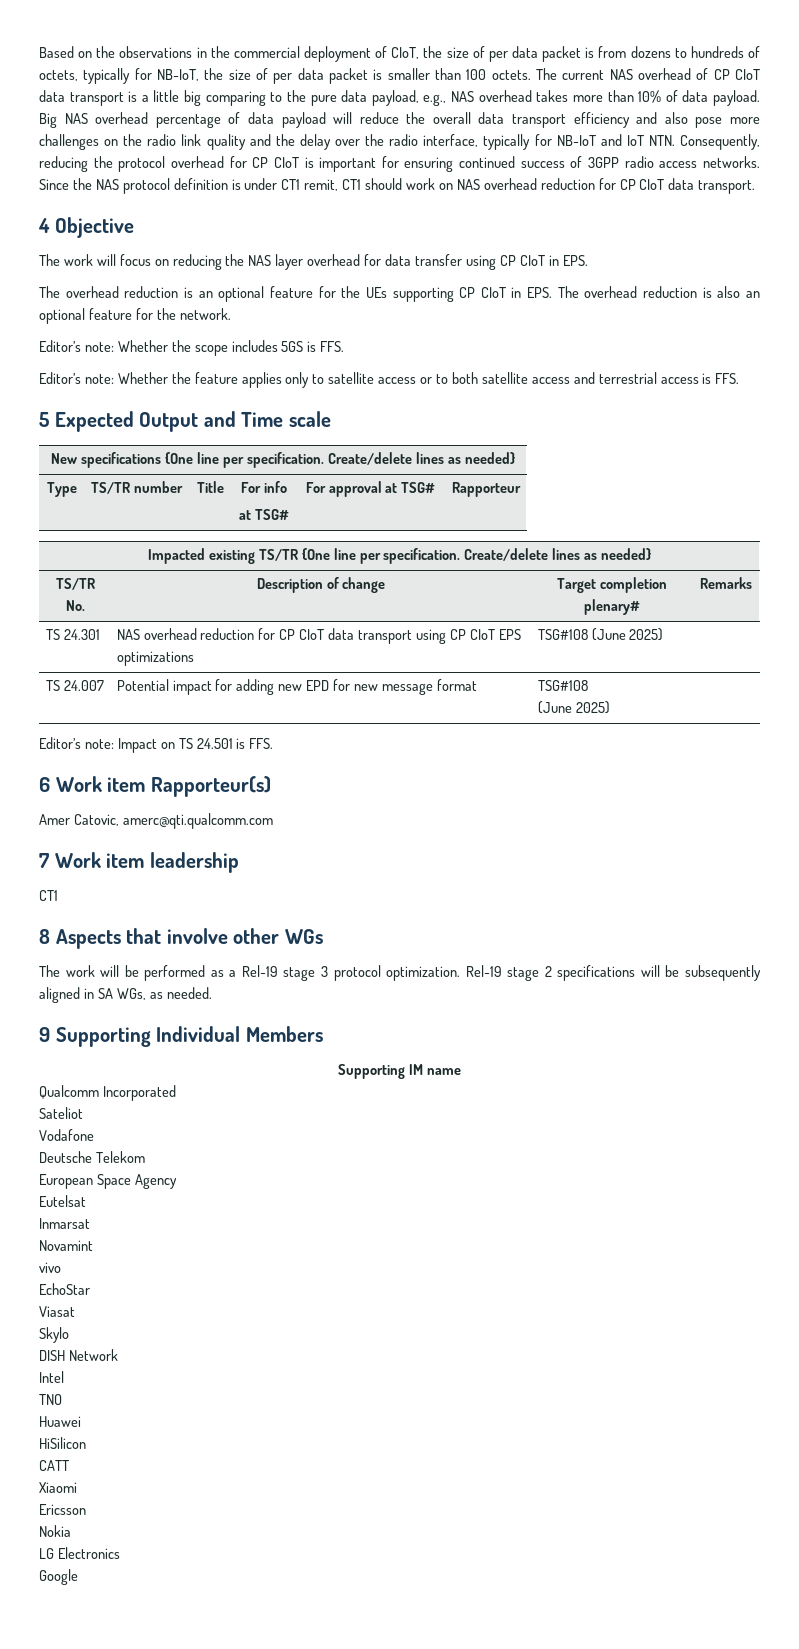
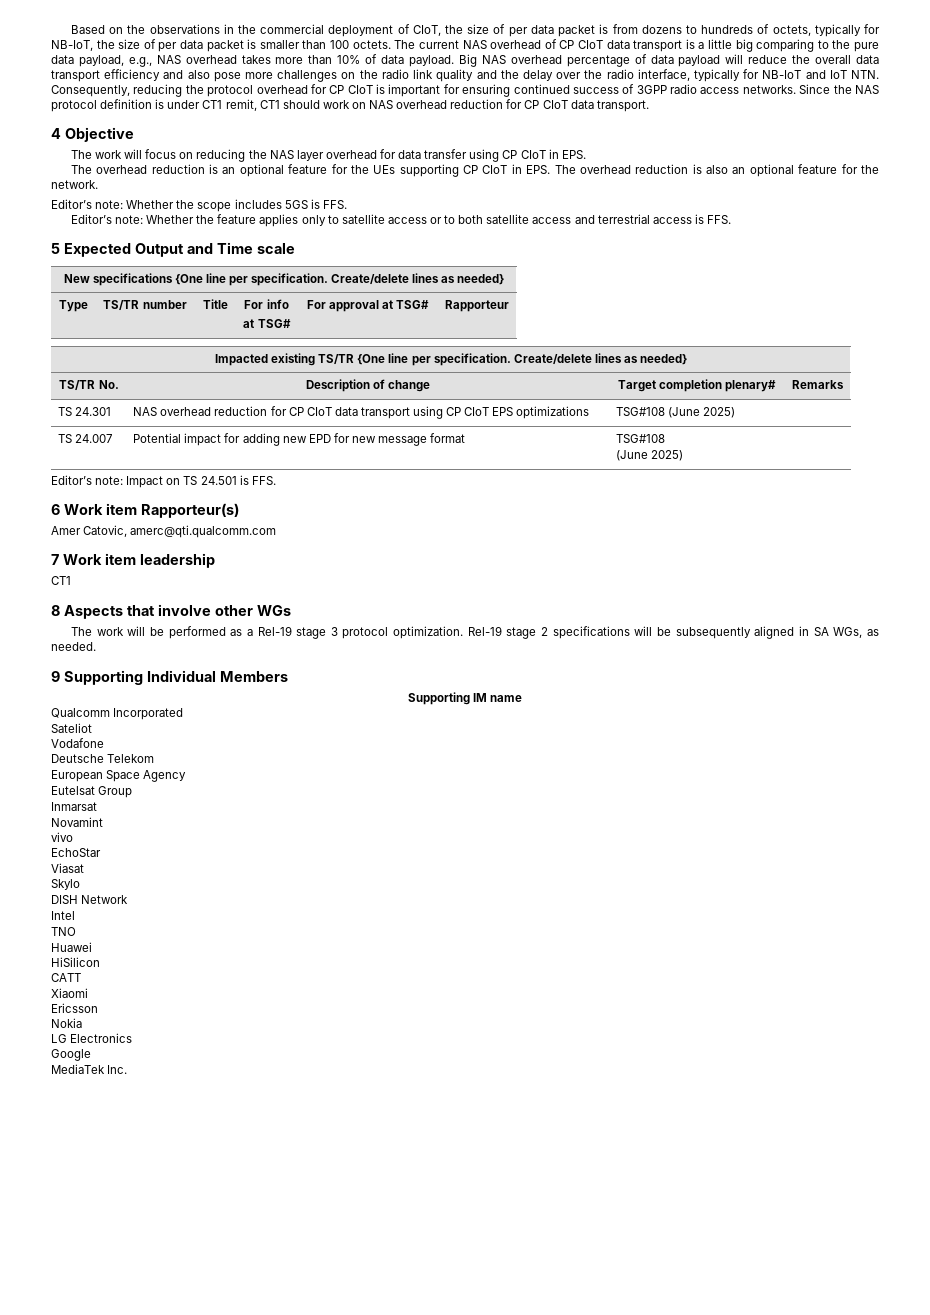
(86, 1201) none -> [98,786,133,798] Group
(78, 1577) none -> [51,1064,128,1074] // MediaTek Inc.

